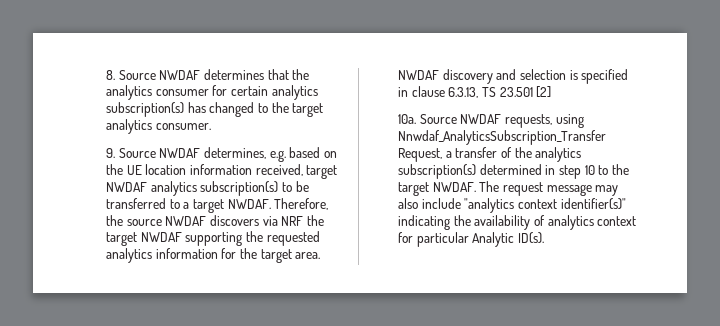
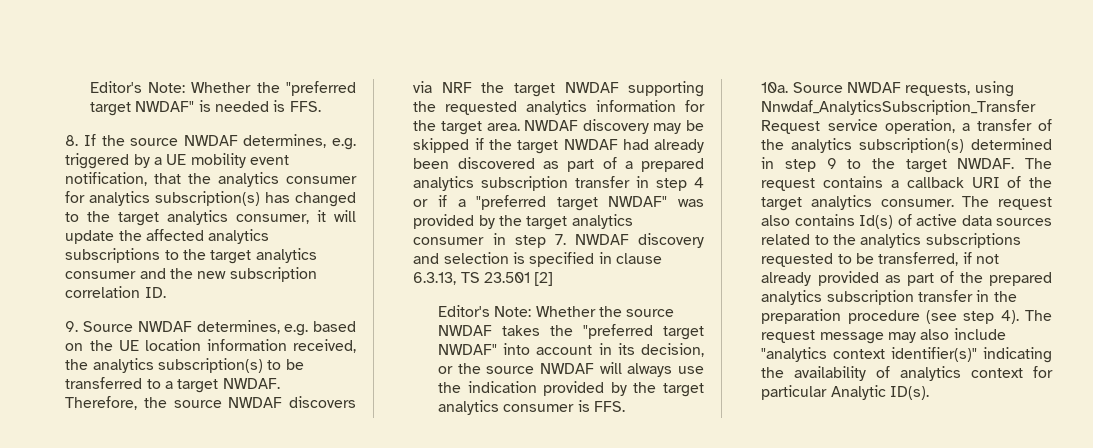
[105,69,264,80] 8. Source NWDAF determines -> [89,81,356,96] [89,100,321,116] [65,134,356,150] [65,153,290,169] [65,172,148,186] Editor's Note: Whether the "preferred target NWDAF" is needed is FFS. // 8. If the source NWDAF determines, e.g. triggered by a UE mobility event notification,
[230,86,268,96] certain -> (86, 197) none
[155,123,211,130] consumer. -> [236,210,356,224] [65,229,270,244] [65,248,317,264] [65,267,317,282] [65,286,166,298] consumer, it will update the affected analytics subscriptions to the target analytics consumer and the new subscription correlation ID.
[306,165,338,179] [105,182,147,192] target NWDAF -> [65,359,89,370] the
(493, 76) none -> [653,120,704,134] [413,138,704,154] [413,157,705,172] [413,176,704,191] [413,195,704,211] [413,214,633,230] [413,233,704,248] may be skipped if the target NWDAF had already been discovered as part of a prepared analytics subscription transfer in step 4 or if a "preferred target NWDAF" was provided by the target analytics consumer in step 7. NWDAF discovery
(552, 92) none -> [437,305,675,317] [437,324,704,340] [437,343,704,357] [437,362,704,377] [437,381,704,397] [437,400,625,415] // Editor's Note: Whether the source NWDAF takes the "preferred target NWDAF" into account in its decision, or the source NWDAF will always use the indication provided by the target analytics consumer is FFS.
[397,148,442,162] Request, -> [761,119,955,134] Request service operation,
[584,165,595,175] 10 -> [826,158,837,169] 9
(543, 189) none -> [823,176,1052,188] [761,195,1052,211] [761,214,1052,229] [761,233,1021,248] [761,252,1000,267] [761,271,1052,286] [761,290,1017,305] [761,309,1052,324] [761,330,816,343] contains a callback URI of the target analytics consumer. The request also contains Id(s) of active data sources related to the analytics subscriptions requested to be transferred, if not already provided as part of the prepared analytics subscription transfer in the preparation procedure (see step 4). The request

